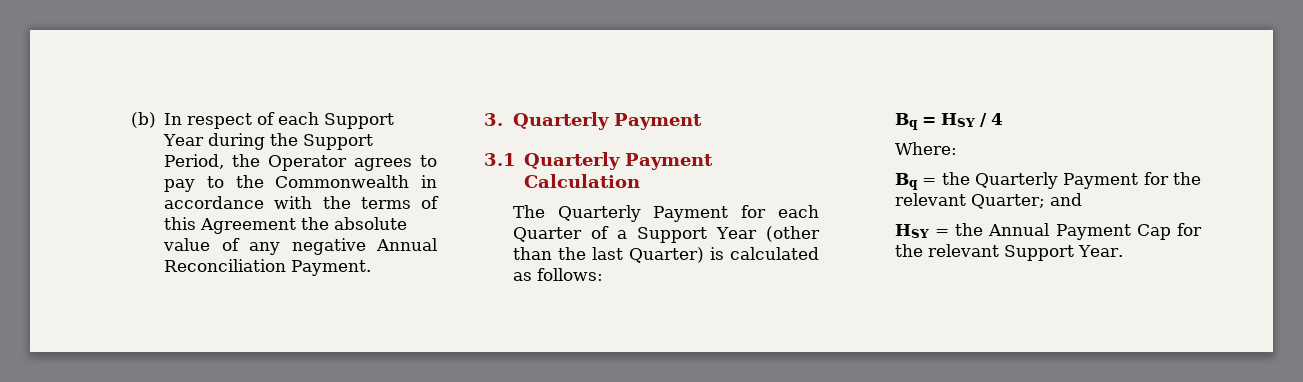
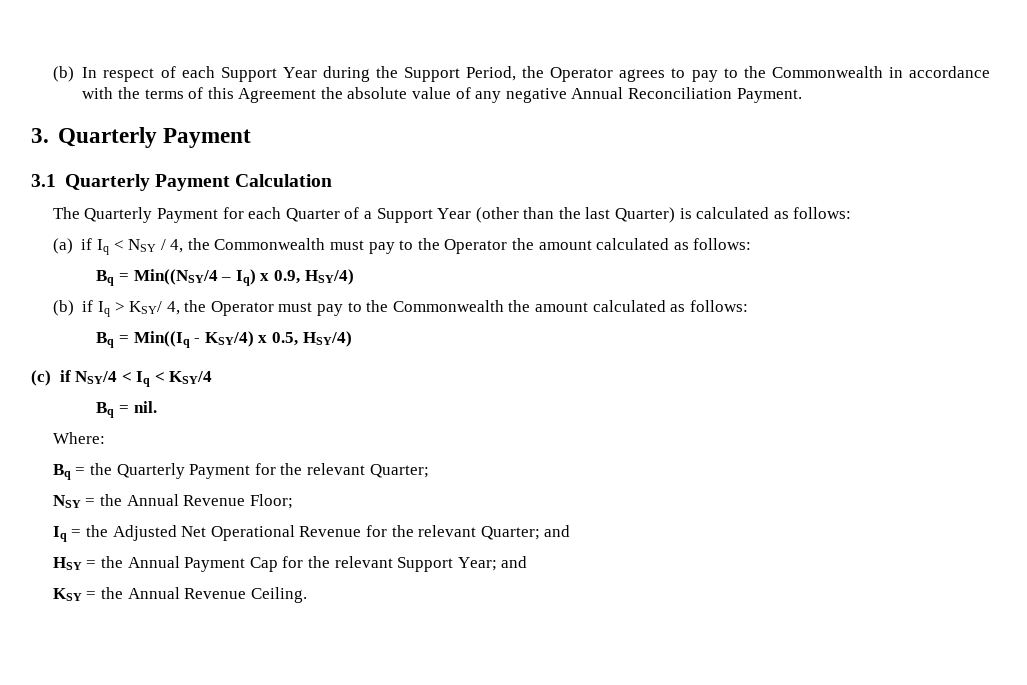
[894,113,1003,130] Bq = HSY / 4 -> [52,238,752,255] [96,269,354,286] [52,300,748,317] [96,331,352,348] [31,370,213,387] [96,401,157,418] (a) if Iq < NSY / 4, the Commonwealth must pay to the Operator the amount calculated as follows: // Bq = Min((NSY/4 – Iq) x 0.9, HSY/4) // (b) if Iq > KSY/ 4, the Operator must pay to the Commonwealth the amount calculated as follows: // Bq = Min((Iq - KSY/4) x 0.5, HSY/4) // (c) if NSY/4 < Iq < KSY/4 // Bq = nil.
(1045, 201) none -> [52,494,293,509] [52,525,540,542] // NSY = the Annual Revenue Floor; // Iq = the Adjusted Net Operational Revenue for the relevant Quarter;
[1077,245,1123,257] Year. -> [457,556,528,571] [52,587,307,603] Year; and // KSY = the Annual Revenue Ceiling.

